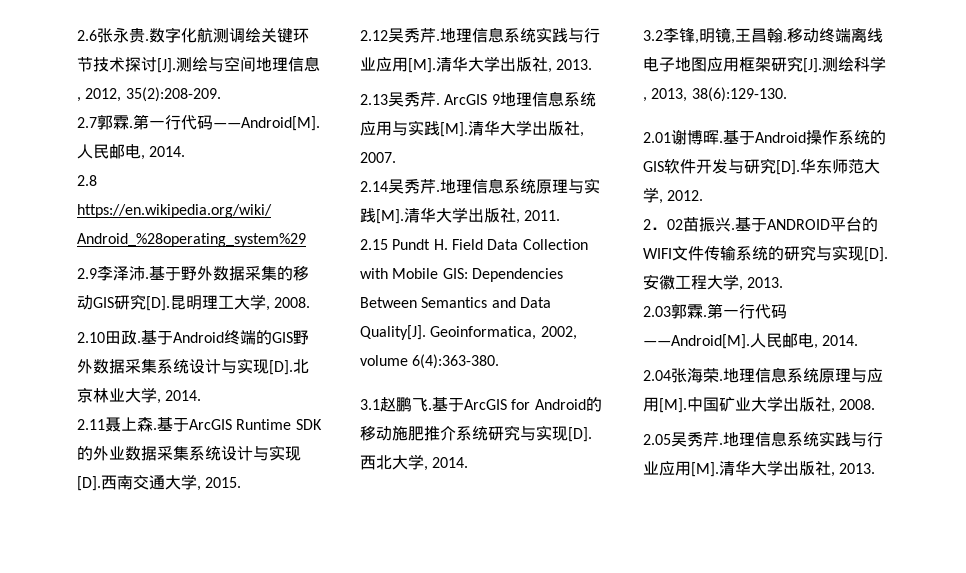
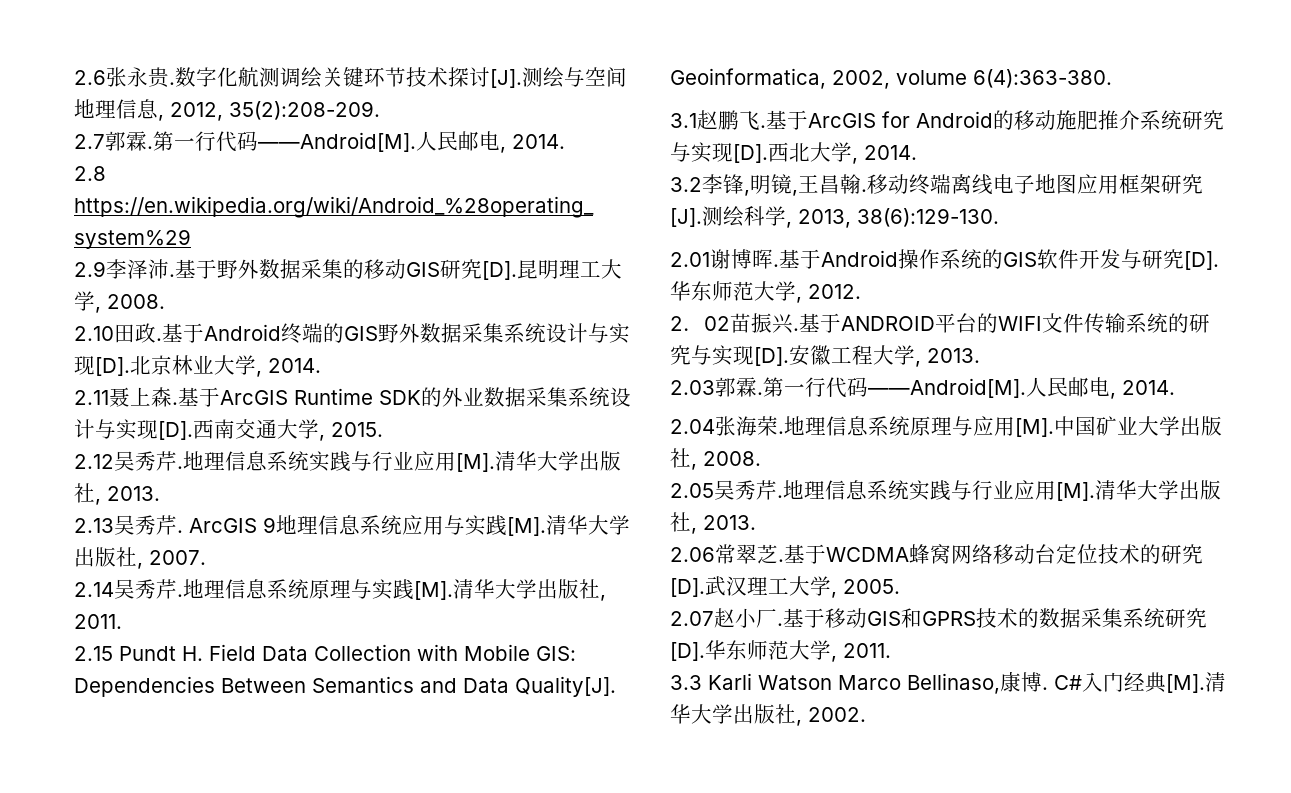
(876, 468) none -> [670,544,1203,564] [670,576,900,598] [670,608,1207,628] [670,640,891,662] [670,672,1226,694] [670,704,866,726] // 2.06常翠芝.基于WCDMA蜂窝网络移动台定位技术的研究[D].武汉理工大学, 2005. // 2.07赵小厂.基于移动GIS和GPRS技术的数据采集系统研究[D].华东师范大学, 2011. // 3.3 Karli Watson Marco Bellinaso,康博. C#入门经典[M].清华大学出版社, 2002.

